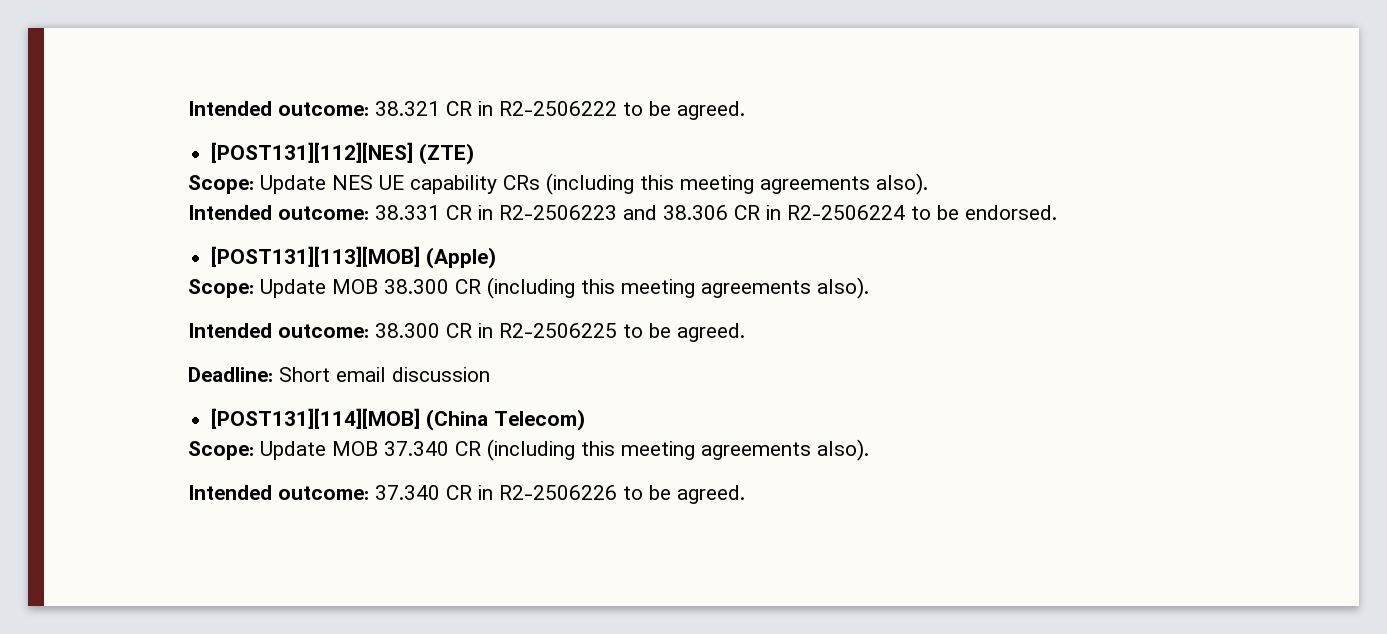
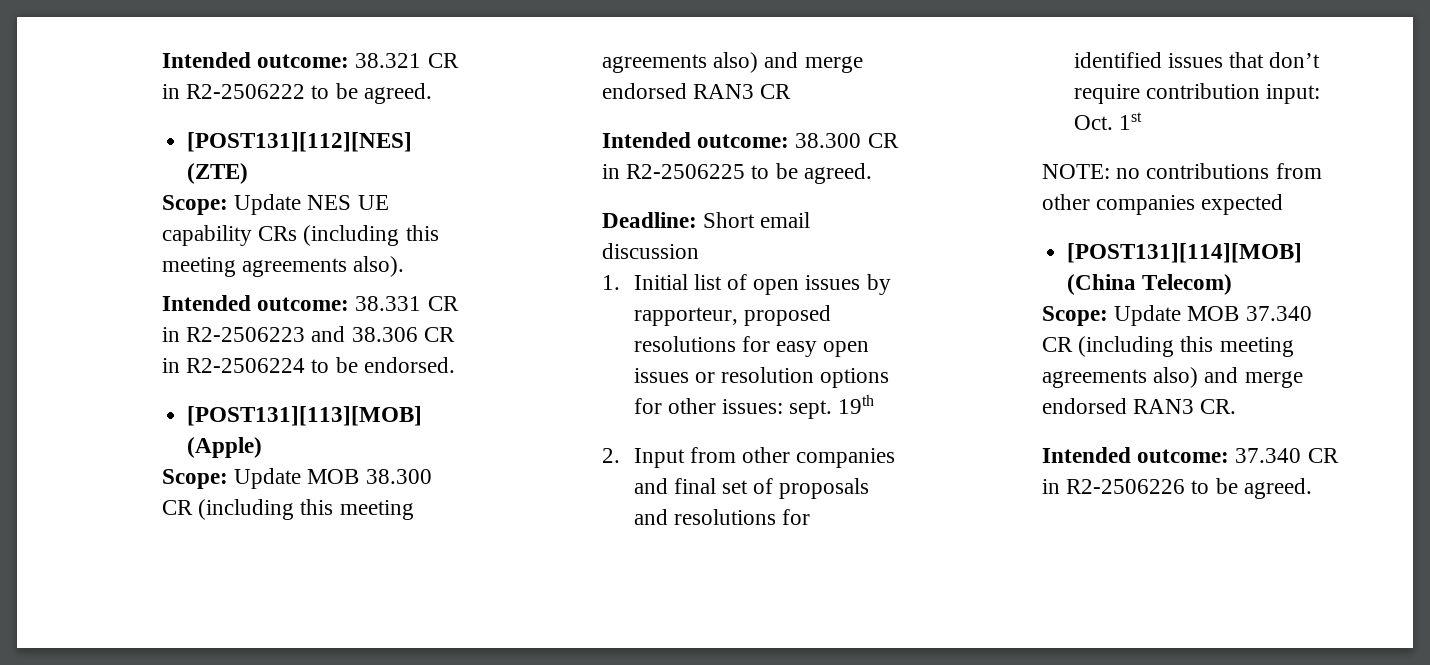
[816,277,869,299] also). -> [713,52,863,73] [601,83,792,99] also) and merge endorsed RAN3 CR
(490, 374) none -> [601,274,891,295] [633,305,831,326] [633,336,870,357] [633,367,890,388] [633,395,875,419] [601,447,896,468] [633,478,870,499] [633,509,811,525] [1073,52,1321,68] [1073,83,1321,104] [1073,112,1142,130] [1041,163,1322,179] [1041,194,1284,215] // 1. Initial list of open issues by rapporteur, proposed resolutions for easy open issues or resolution options for other issues: sept. 19th // 2. Input from other companies and final set of proposals and resolutions for identified issues that don’t require contribution input: Oct. 1st // NOTE: no contributions from other companies expected
[816,439,869,461] also). -> [1153,367,1303,388] [1041,398,1237,414] also) and merge endorsed RAN3 CR.

